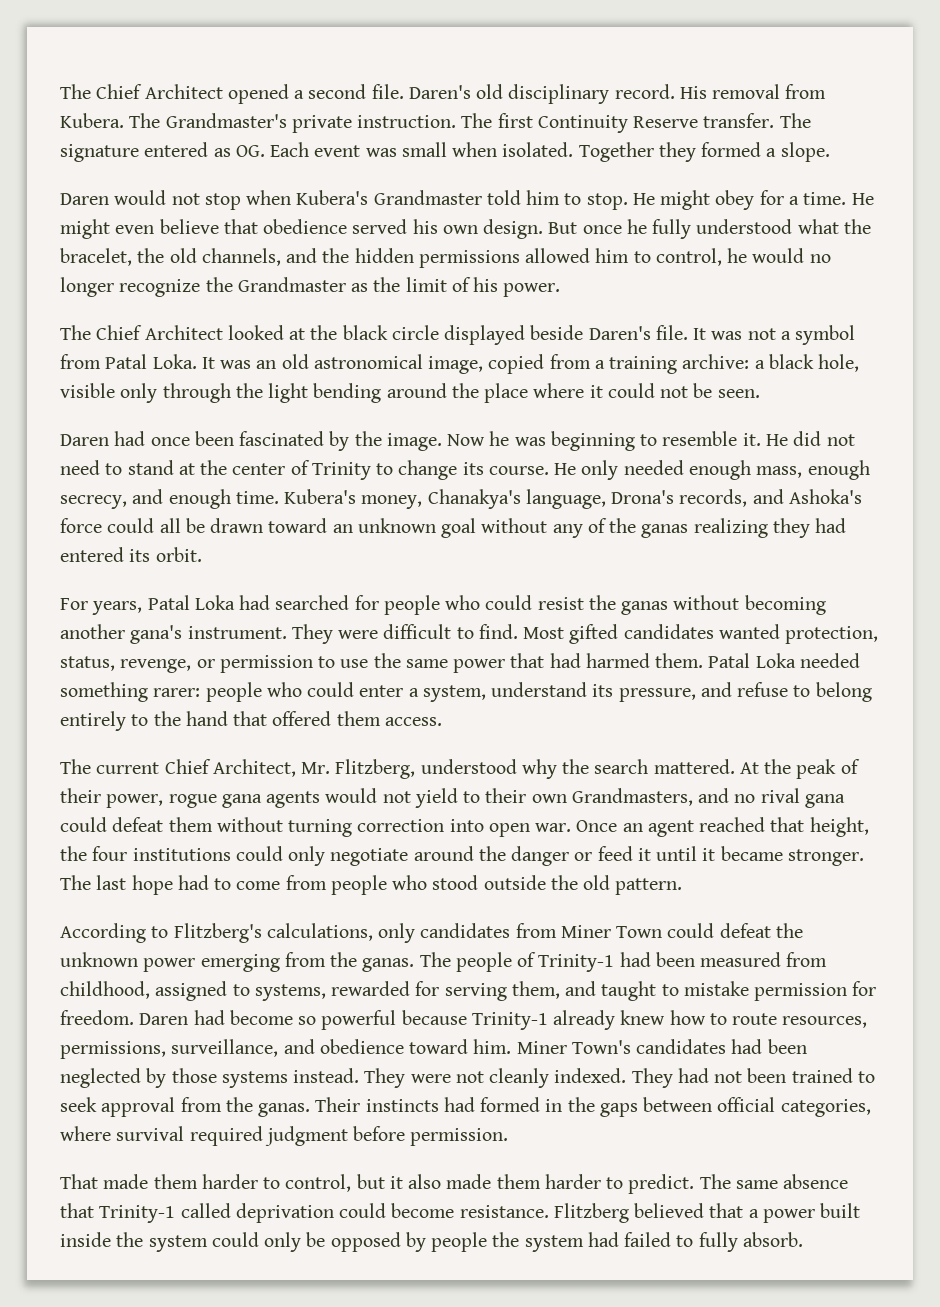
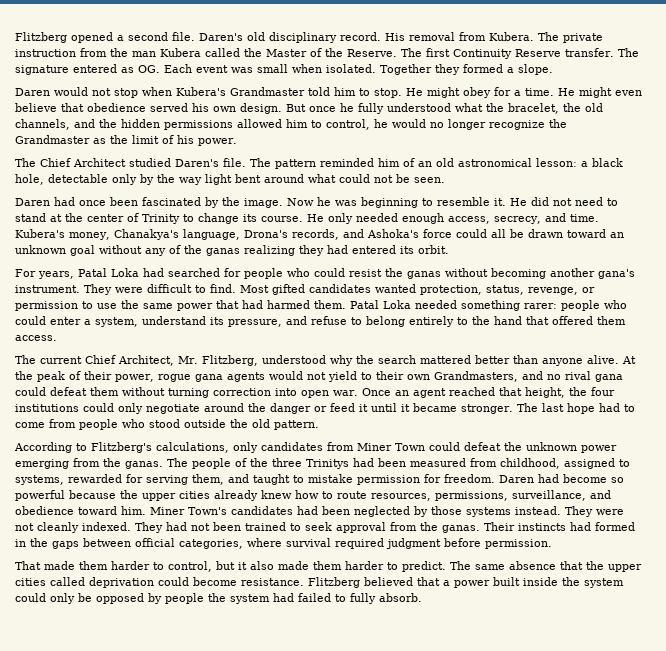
[60,84,223,99] The Chief Architect -> [15,32,67,43] Flitzberg
[165,113,457,133] Grandmaster's private instruction. -> [563,33,603,43] [15,48,397,57] private instruction from the man Kubera called the Master of the Reserve.
[227,325,856,345] [60,354,860,374] [60,383,603,403] looked at the black circle displayed beside Daren's file. It was not a symbol from Patal Loka. It was an old astronomical image, copied from a training archive: a black hole, visible only through the light bending around the place where it -> [129,158,623,169] [15,174,336,185] studied Daren's file. The pattern reminded him of an old astronomical lesson: a black hole, detectable only by the way light bent around what
[756,460,870,480] mass, enough -> [448,216,490,224] access,
[168,489,231,509] enough -> (566, 217) none
[653,759,735,774] mattered. -> [419,355,619,366] mattered better than anyone alive.
[538,954,615,972] Trinity-1 -> [250,458,349,469] the three Trinitys
[471,1012,548,1030] Trinity-1 -> [120,490,210,501] the upper cities
[99,1205,176,1223] Trinity-1 -> [586,561,642,572] [15,578,46,586] the upper cities

